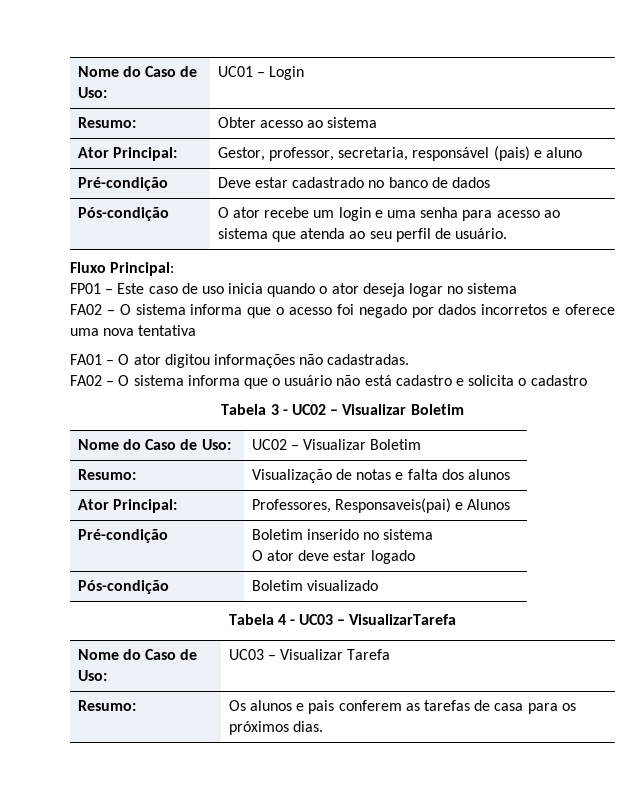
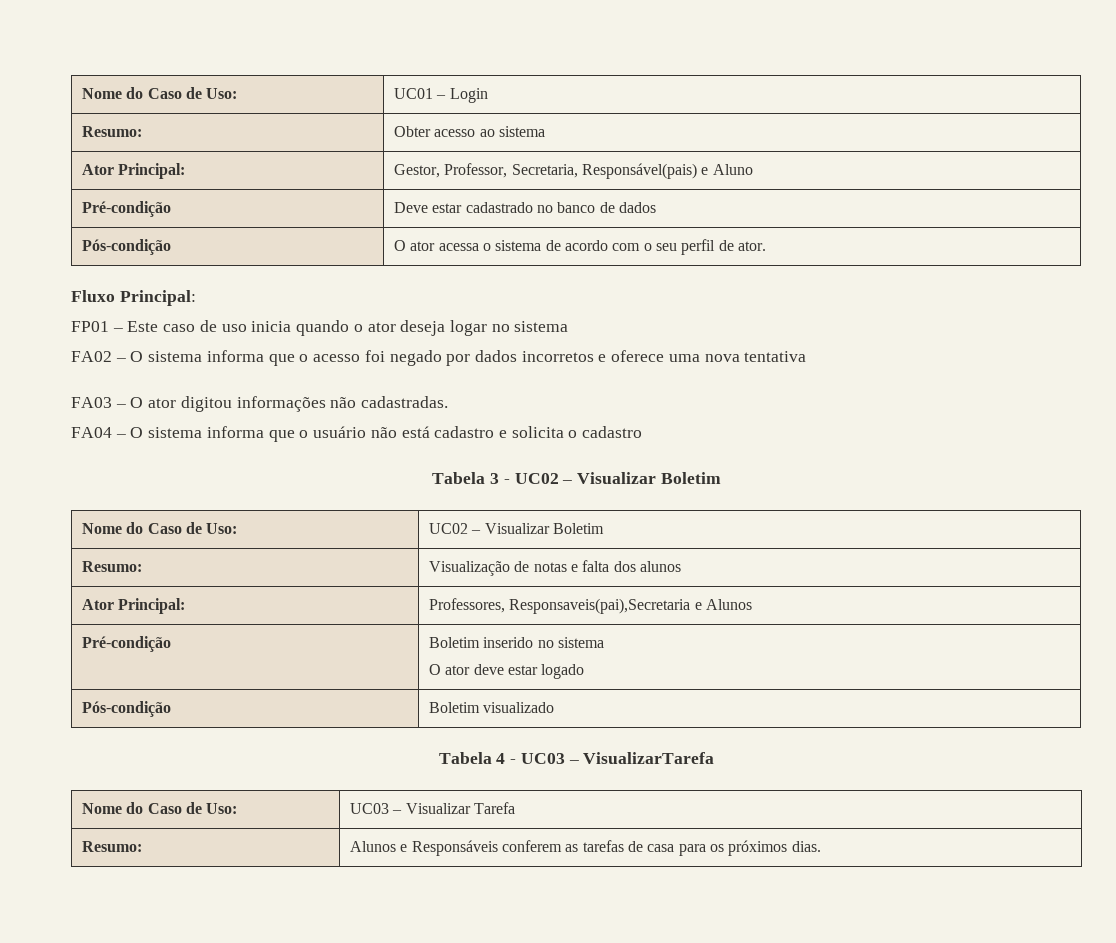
[269,146,582,161] professor, secretaria, responsável (pais) e aluno -> [444,163,753,179] Professor, Secretaria, Responsável(pais) e Aluno
[264,207,560,221] [217,228,366,242] recebe um login e uma senha para acesso ao sistema que atenda ao -> [438,240,652,251] acessa o sistema de acordo com o
[455,228,508,239] usuário. -> [737,241,766,251] ator.
[70,354,102,365] FA01 -> [71,397,112,408] FA03
[70,375,102,386] FA02 -> [71,427,112,438] FA04
[335,498,452,513] Responsaveis(pai) -> [509,598,691,614] Responsaveis(pai),Secretaria
[228,700,335,714] Os alunos e pais -> [350,840,498,856] Alunos e Responsáveis

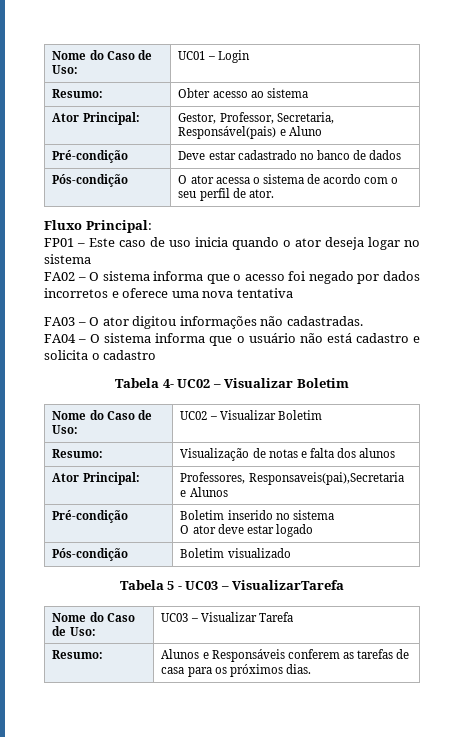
[490,473,510,484] 3 - -> [162,379,174,388] 4-
[496,753,506,764] 4 -> [167,581,175,590] 5

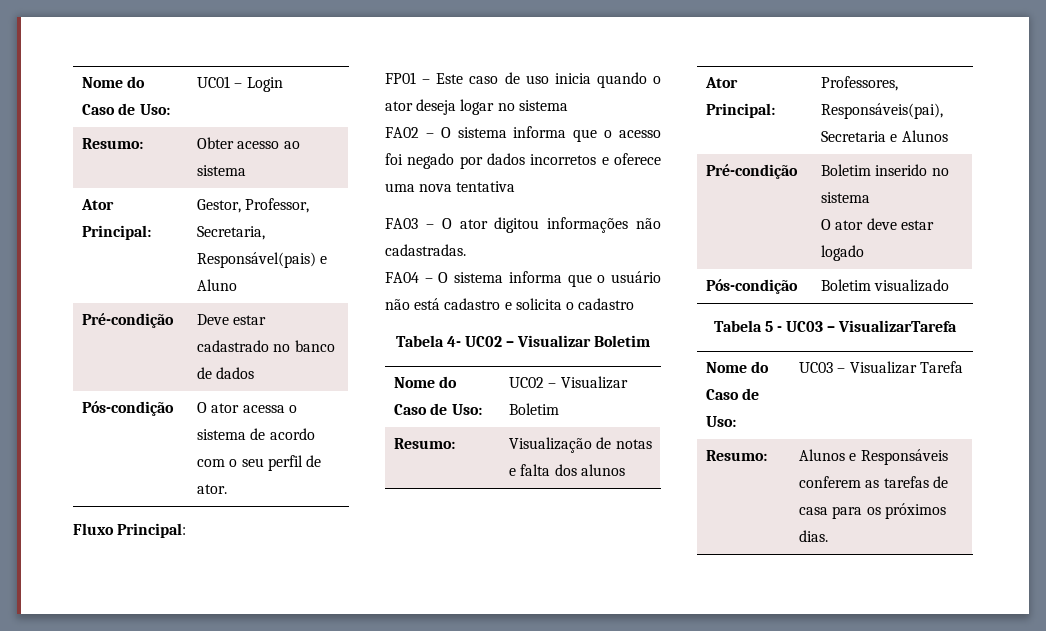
[248,472,404,485] Responsaveis(pai),Secretaria -> [821,103,944,119] [821,131,887,142] Responsáveis(pai), Secretaria

